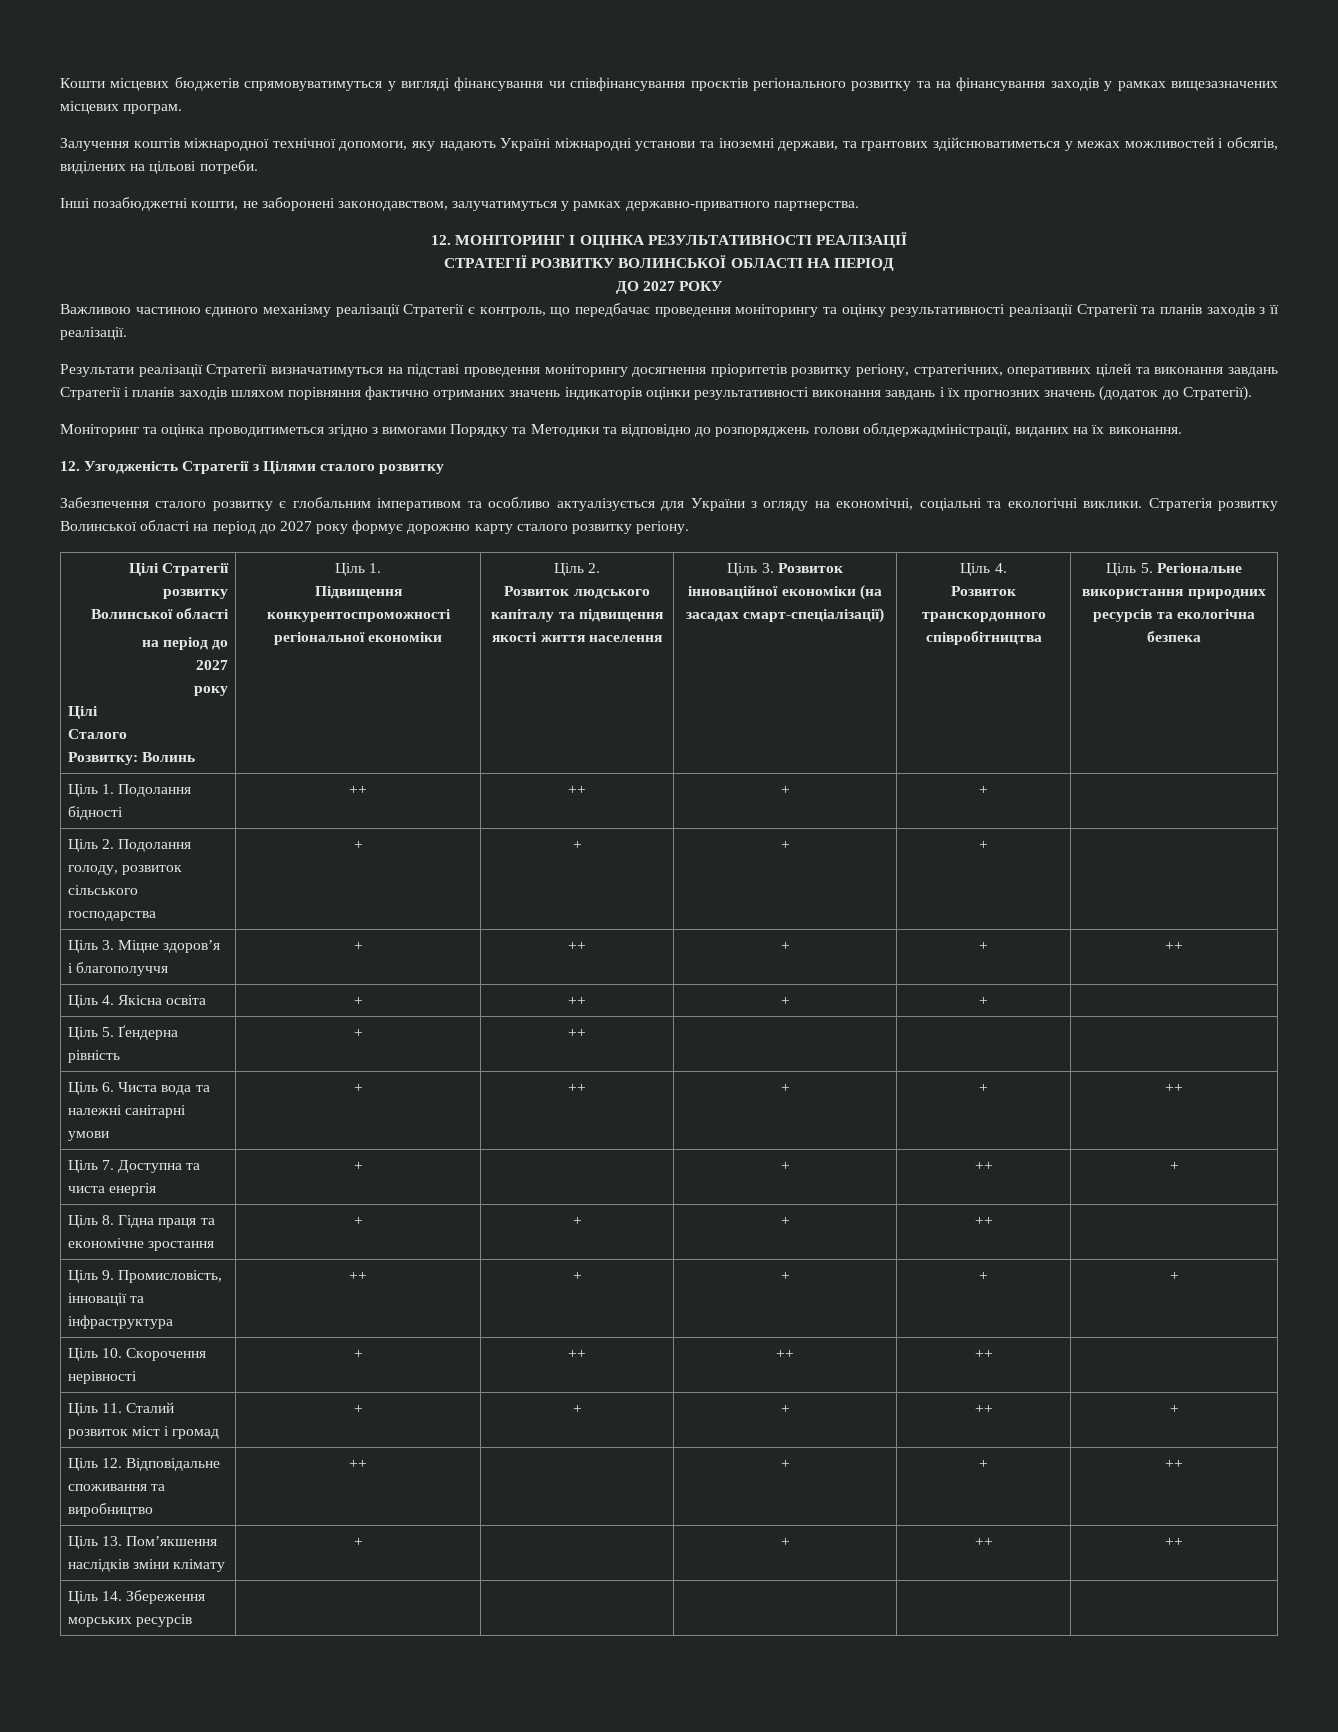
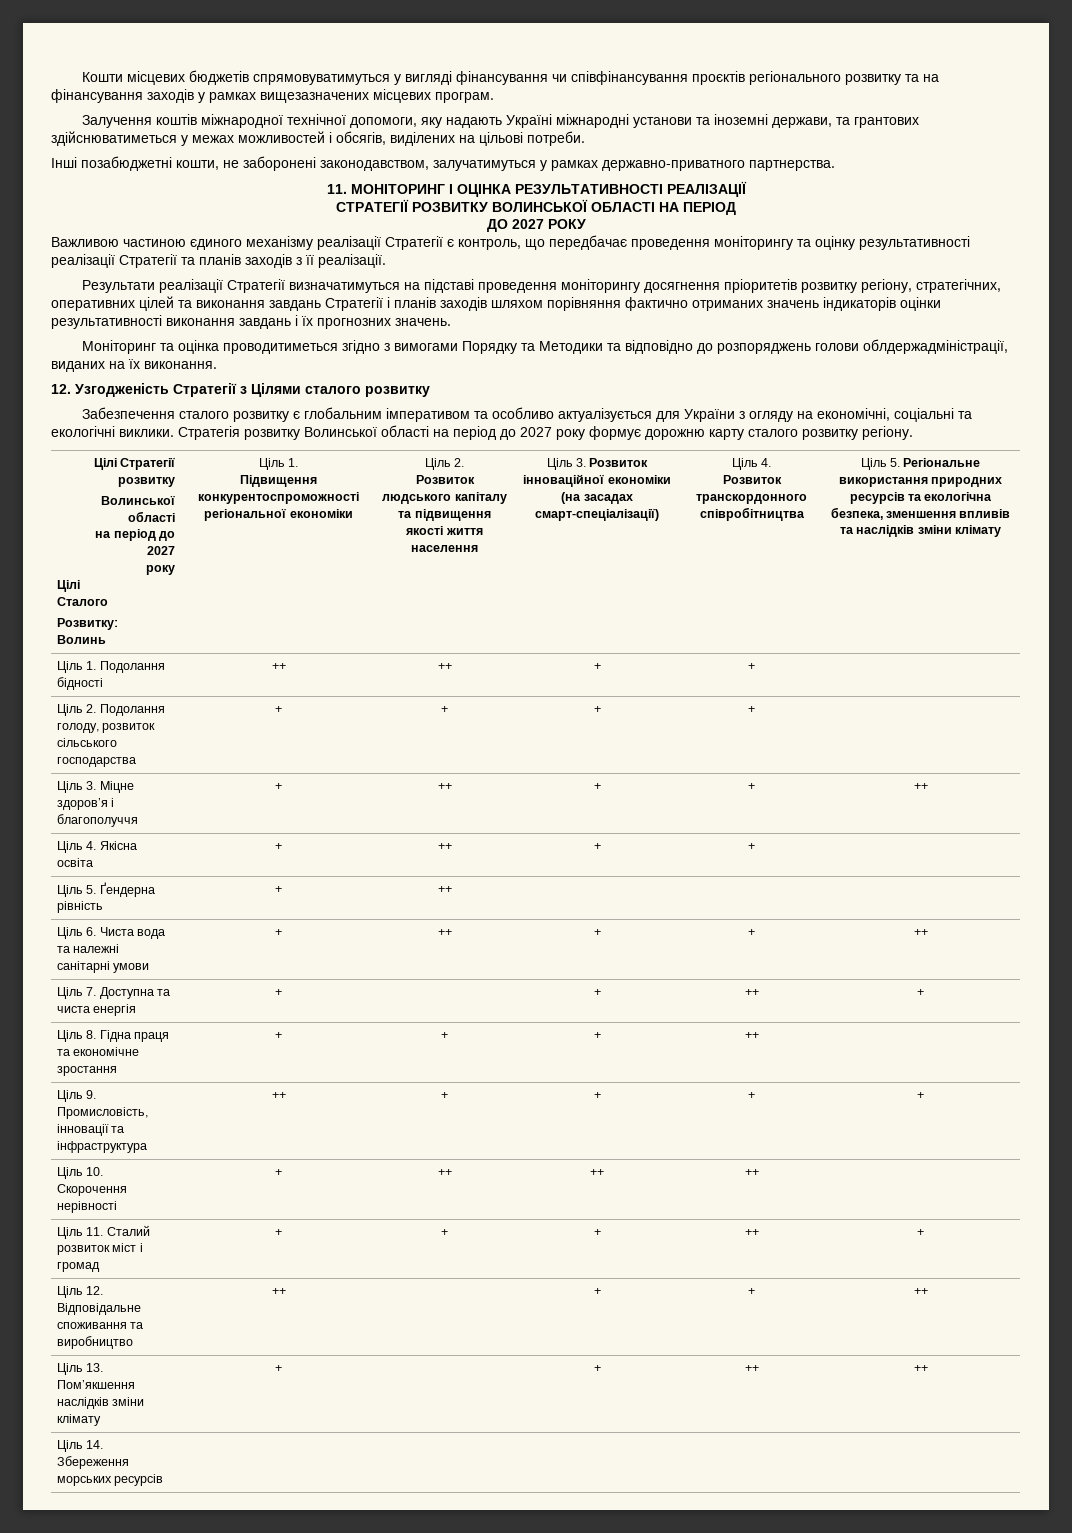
[431,235,452,245] 12. -> [326,184,347,194] 11.
[1044,386,1252,401] значень (додаток до Стратегії). -> [395,318,451,326] значень.
(138, 758) none -> (118, 624) //
[1147,631,1201,642] безпека -> [830,507,1011,520] [839,525,1002,537] безпека, зменшення впливів та наслідків зміни клімату

